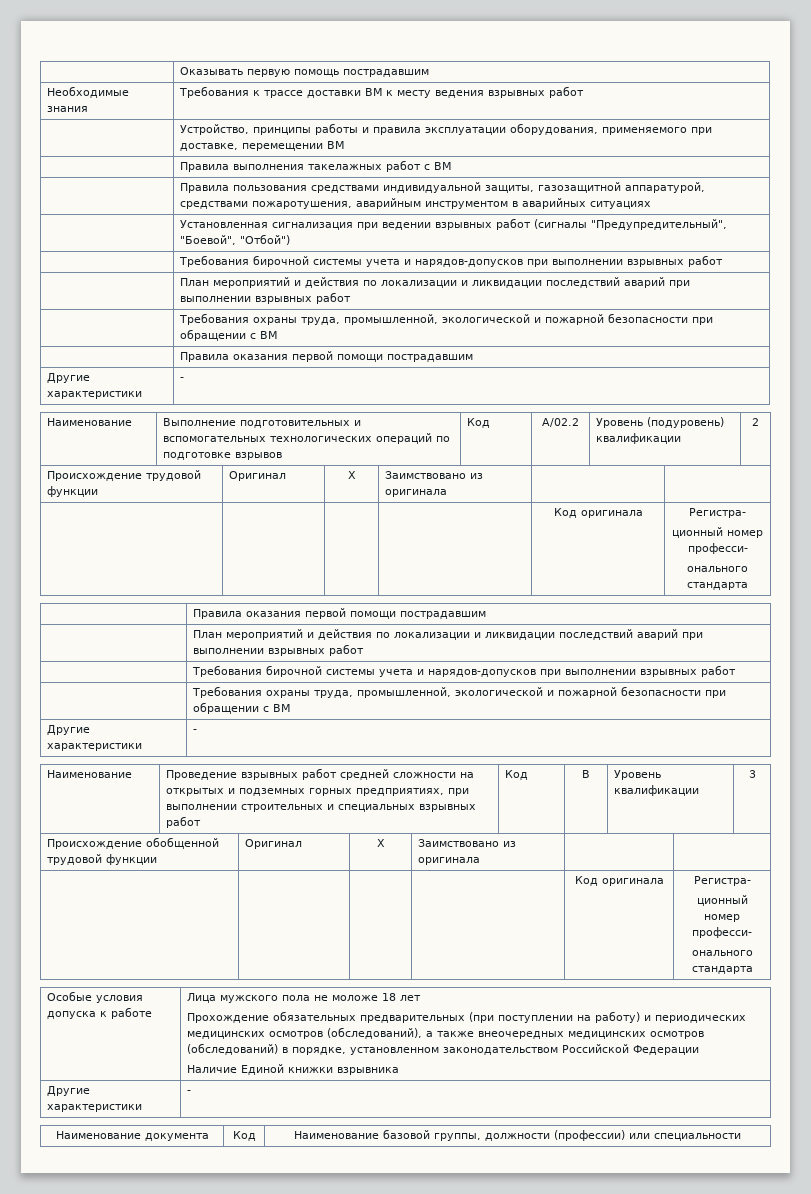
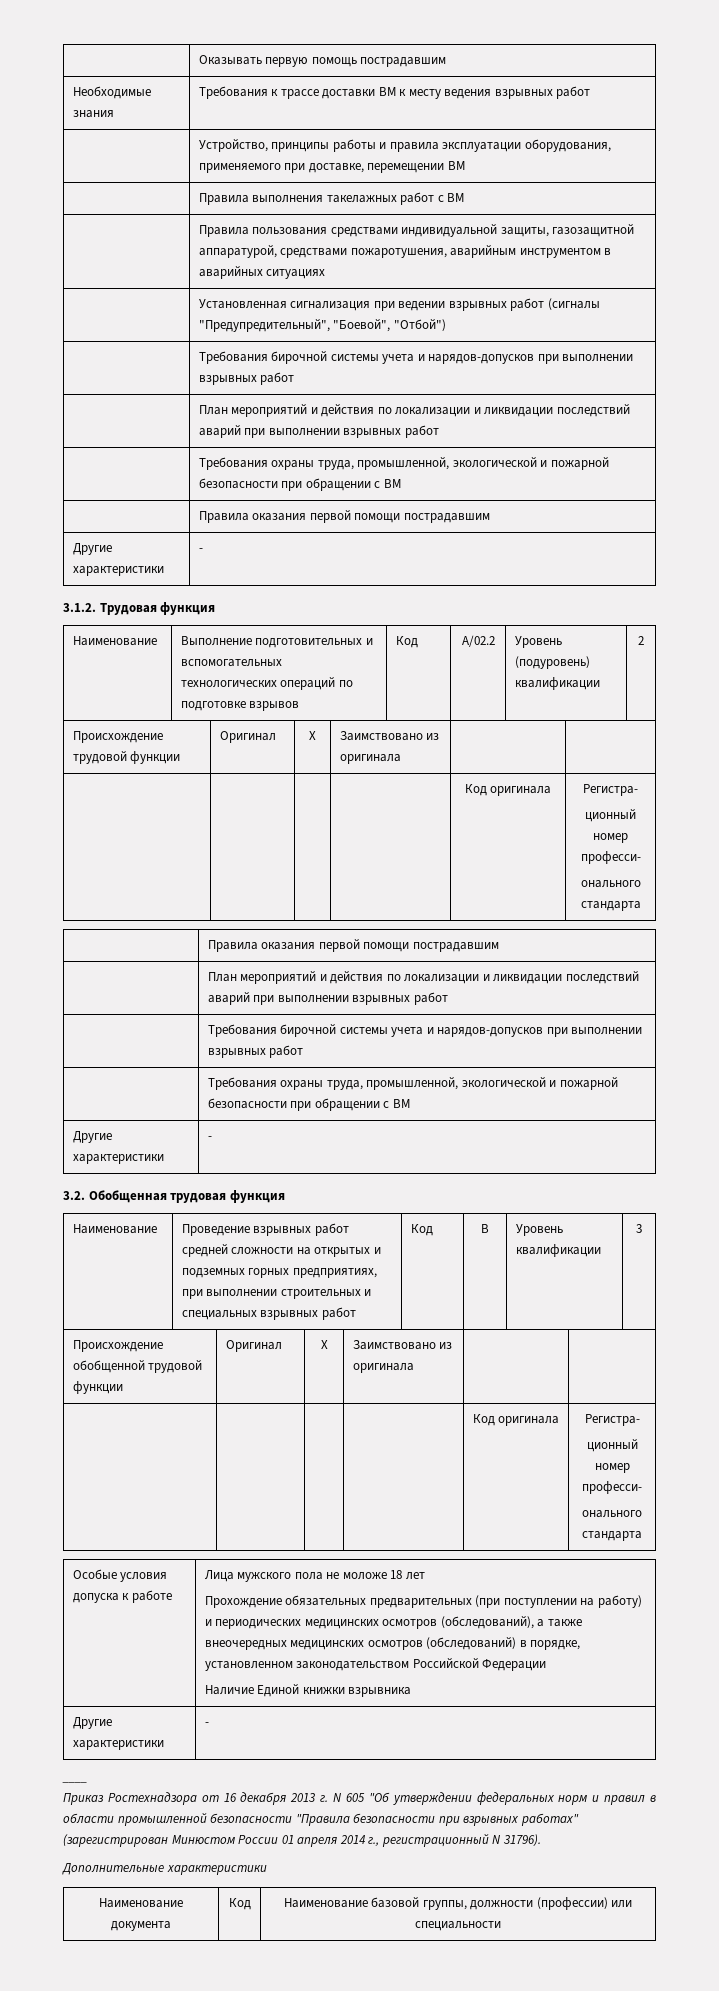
(184, 379) none -> [63,602,216,615] // 3.1.2. Трудовая функция
(197, 731) none -> [63,1190,285,1203] // 3.2. Обобщенная трудовая функция
(191, 1092) none -> [62,1781,87,1783] [63,1792,657,1805] [63,1813,579,1826] [63,1834,541,1847] [62,1863,267,1875] // ____ // Приказ Ростехнадзора от 16 декабря 2013 г. N 605 "Об утверждении федеральных норм и правил в области промышленной безопасности "Правила безопасности при взрывных работах" (зарегистрирован Минюстом России 01 апреля 2014 г., регистрационный N 31796). // Дополнительные характеристики

